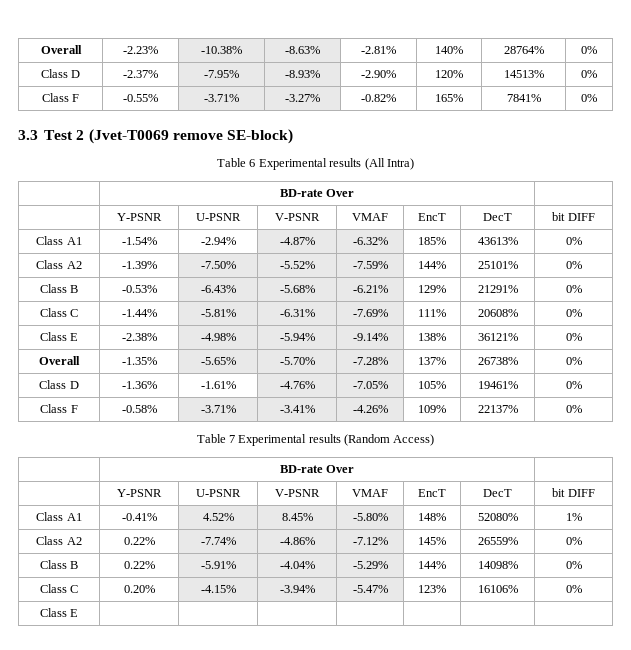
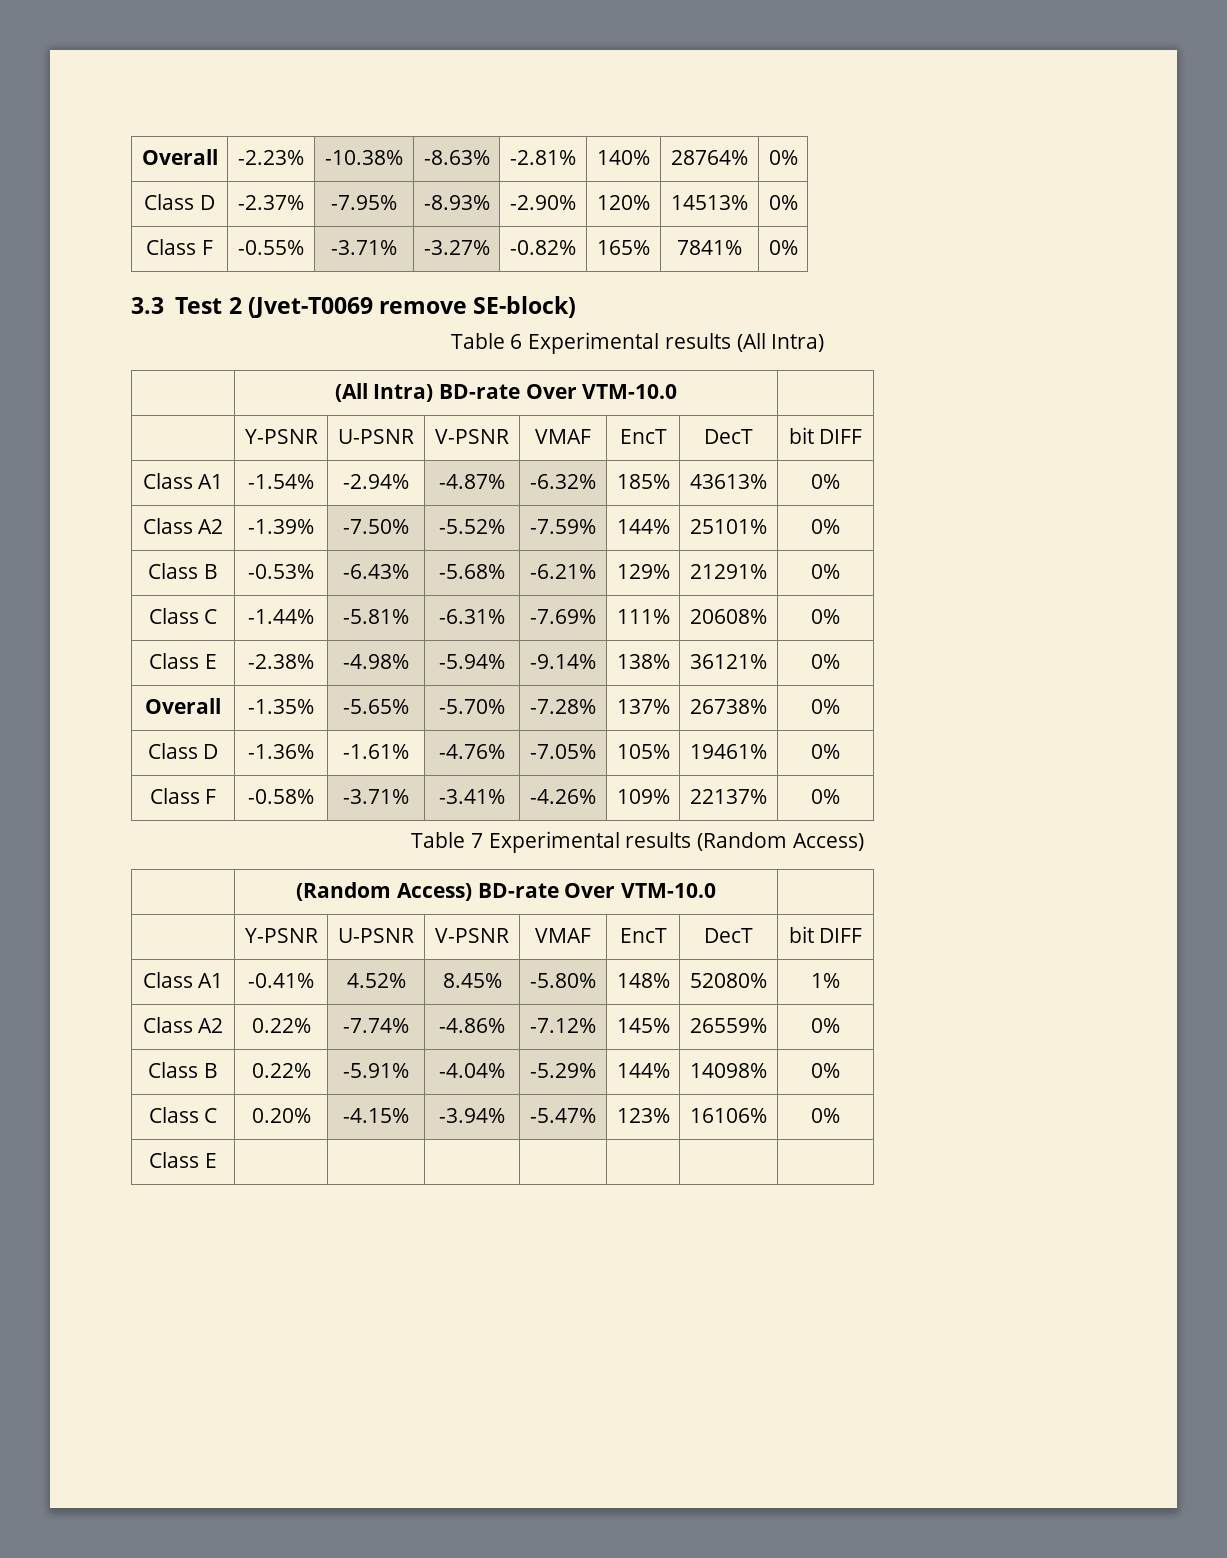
[279,189,355,197] BD-rate Over -> [334,383,678,402] (All Intra) BD-rate Over VTM-10.0
[279,465,355,473] BD-rate Over -> [296,882,716,901] (Random Access) BD-rate Over VTM-10.0

